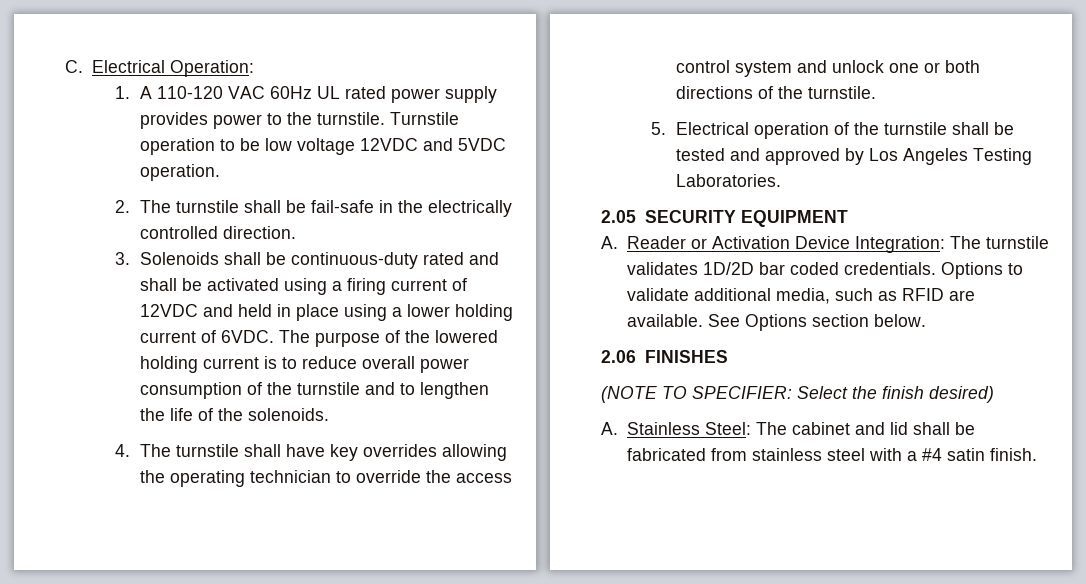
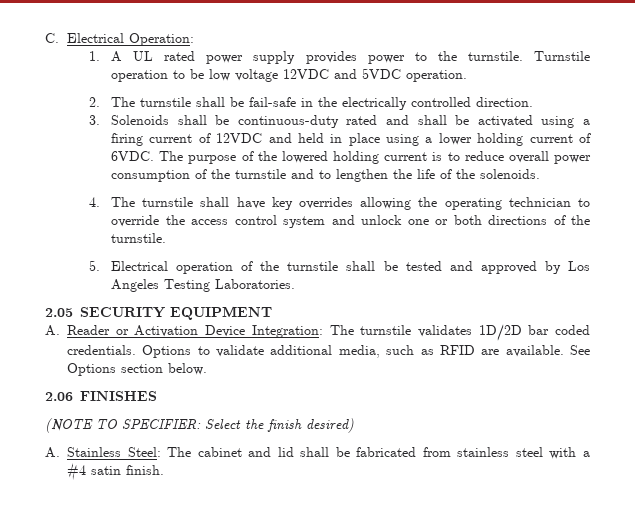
[156,86,312,99] 110-120 VAC 60Hz -> (122, 56) none

